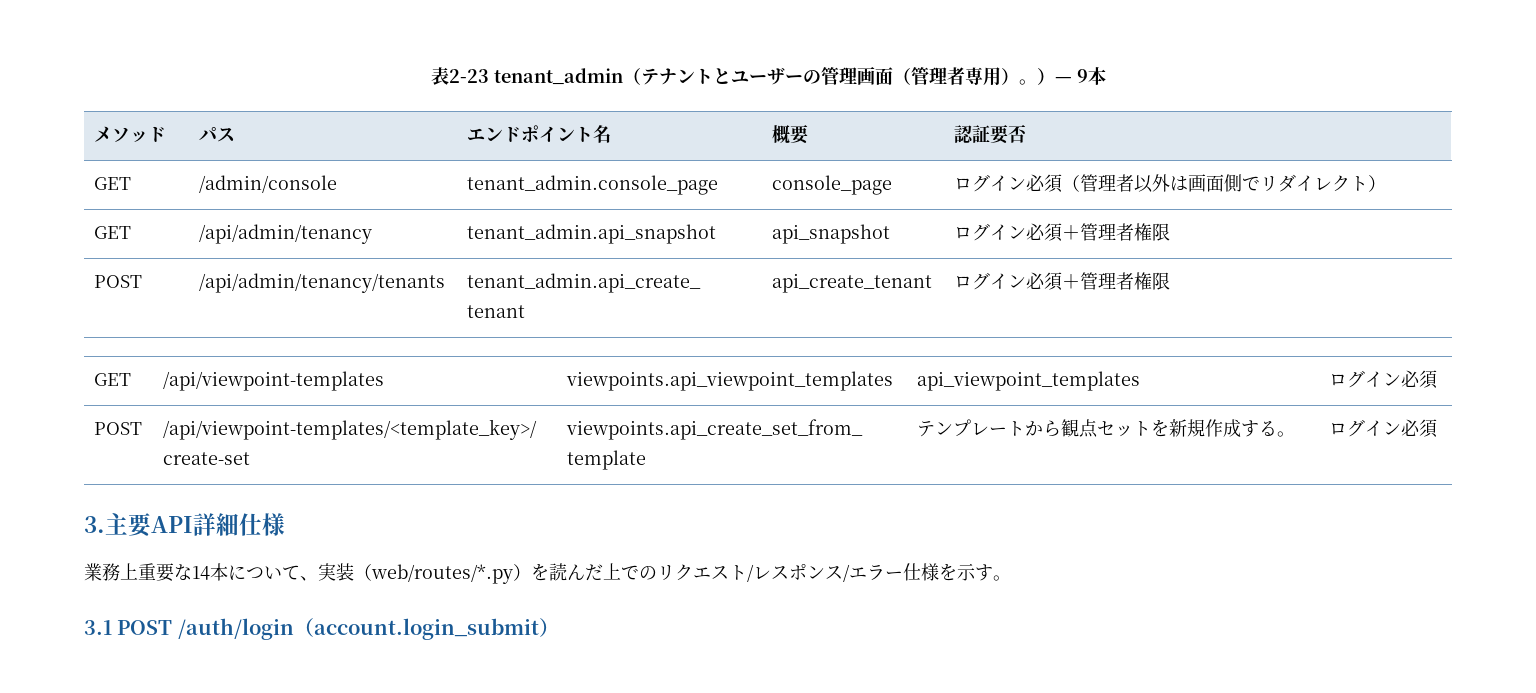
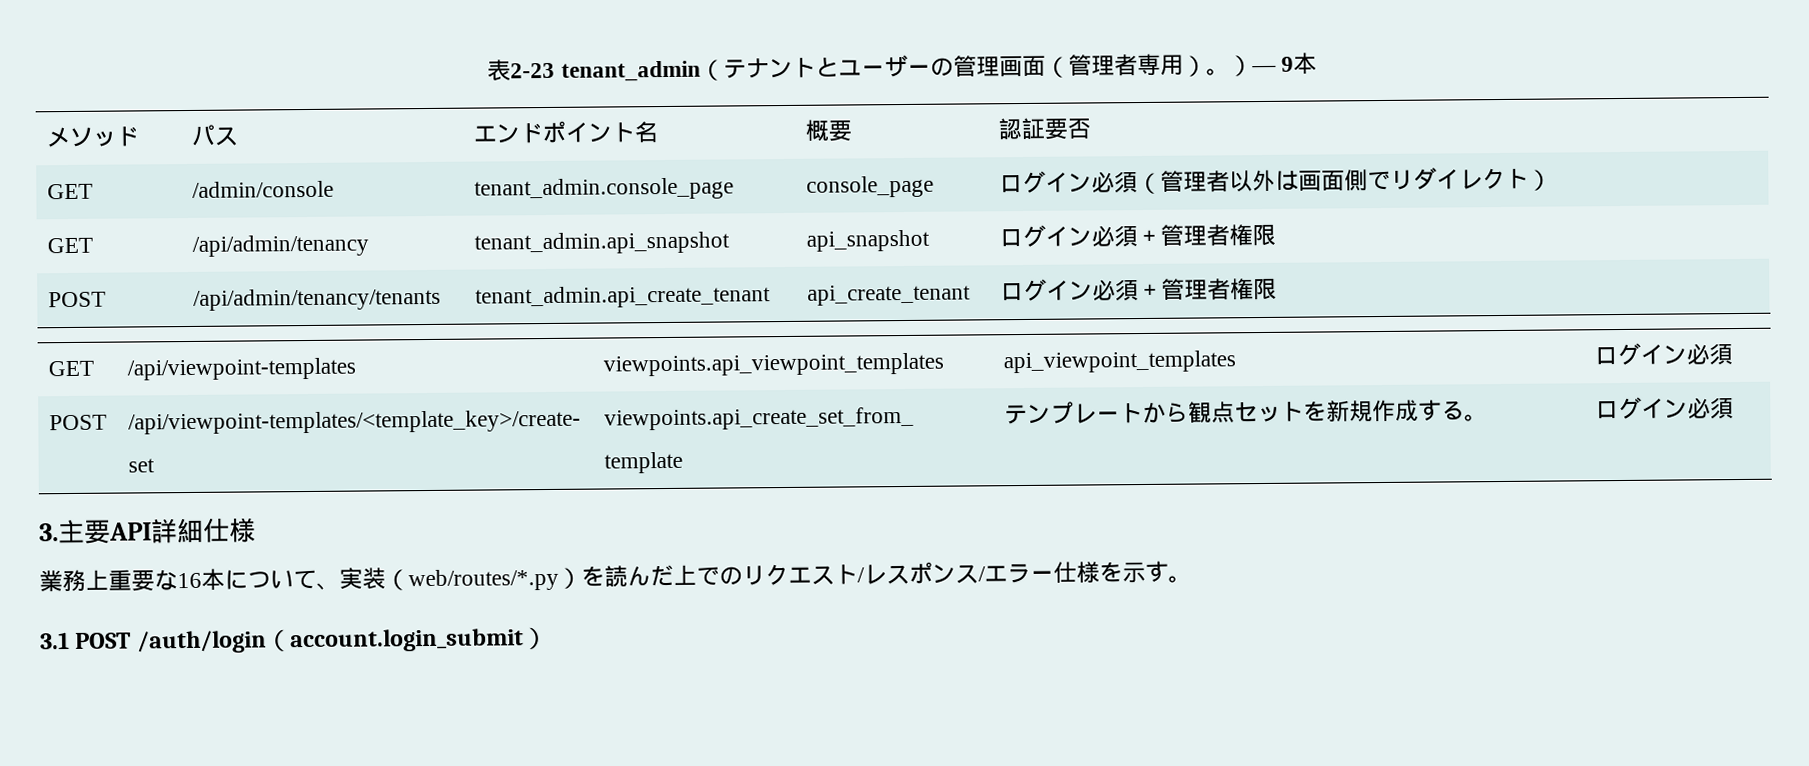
[192,566,210,580] 14 -> [177,572,202,589] 16

